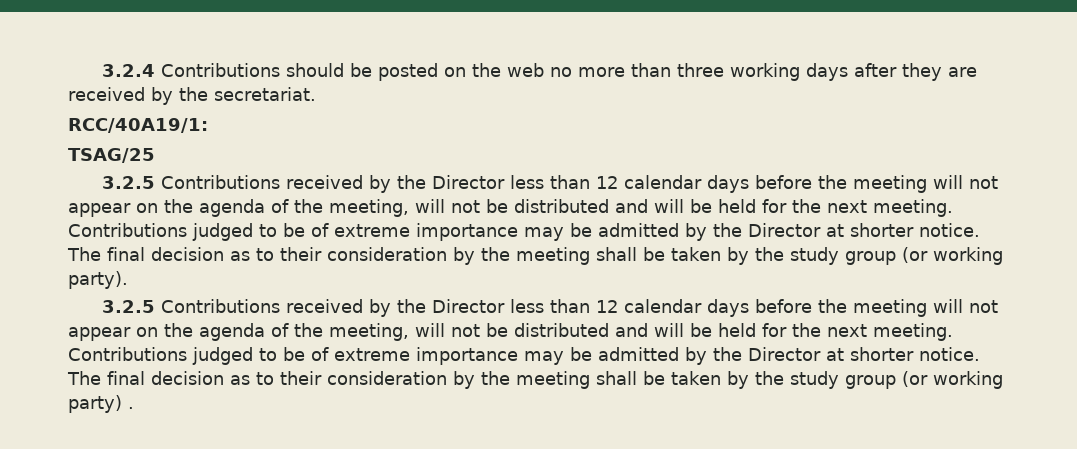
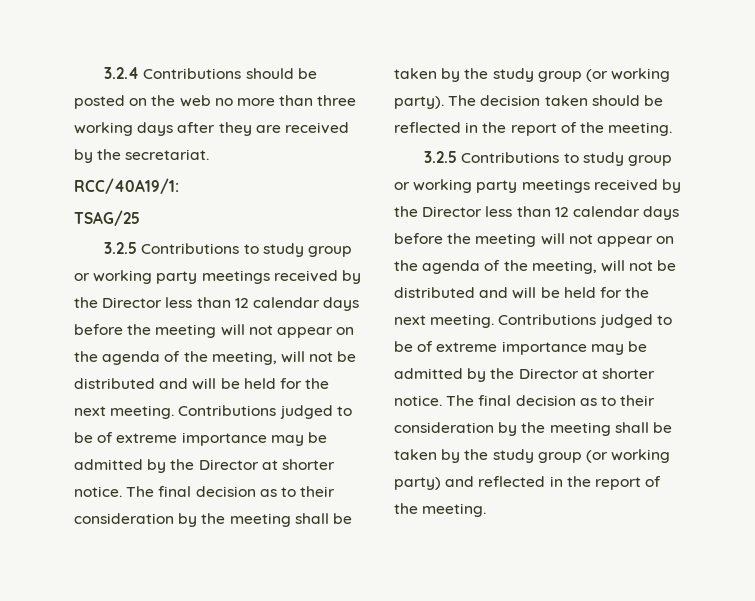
(280, 182) none -> [243,243,352,257] [74,270,270,284] to study group or working party meetings
[101,299,280,313] // 3.2.5 Contributions -> [448,95,663,106] [394,122,673,136] [424,151,672,166] [394,179,590,193] The decision taken should be reflected in the report of the meeting. // 3.2.5 Contributions to study group or working party meetings
[128,407,134,409] . -> [445,476,662,490] [394,503,487,517] and reflected in the report of the meeting.

